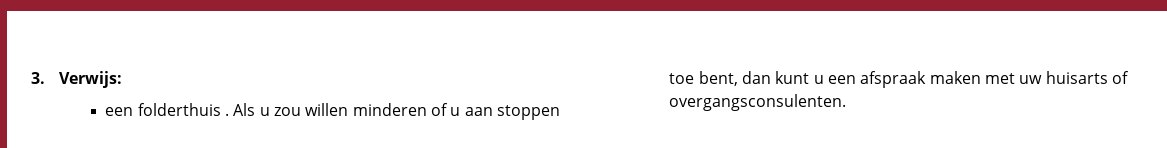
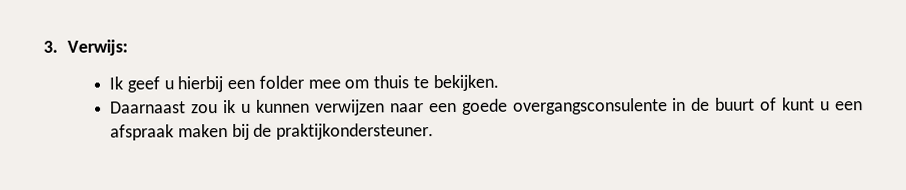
[105,103,560,120] [669,71,772,86] een folderthuis . Als u zou willen minderen of u aan stoppen toe bent, dan -> [109,74,499,93] [110,97,778,116] Ik geef u hierbij een folder mee om thuis te bekijken. // Daarnaast zou ik u kunnen verwijzen naar een goede overgangsconsulente in de buurt of
[984,71,1129,84] [669,94,847,111] met uw huisarts of overgangsconsulenten. -> [231,123,435,141] bij de praktijkondersteuner.

